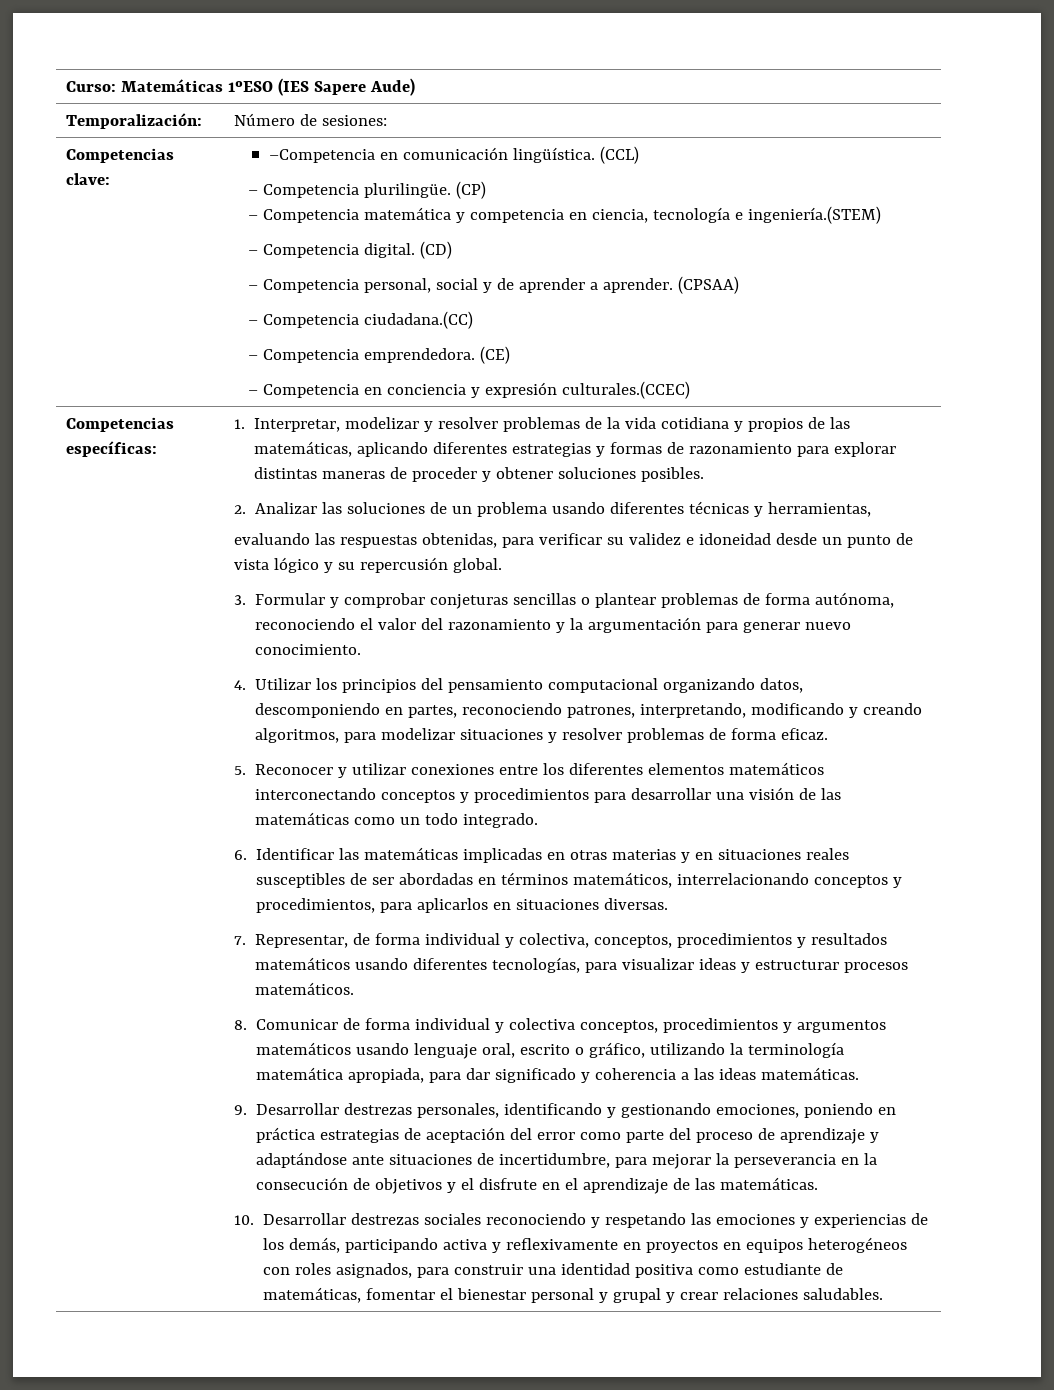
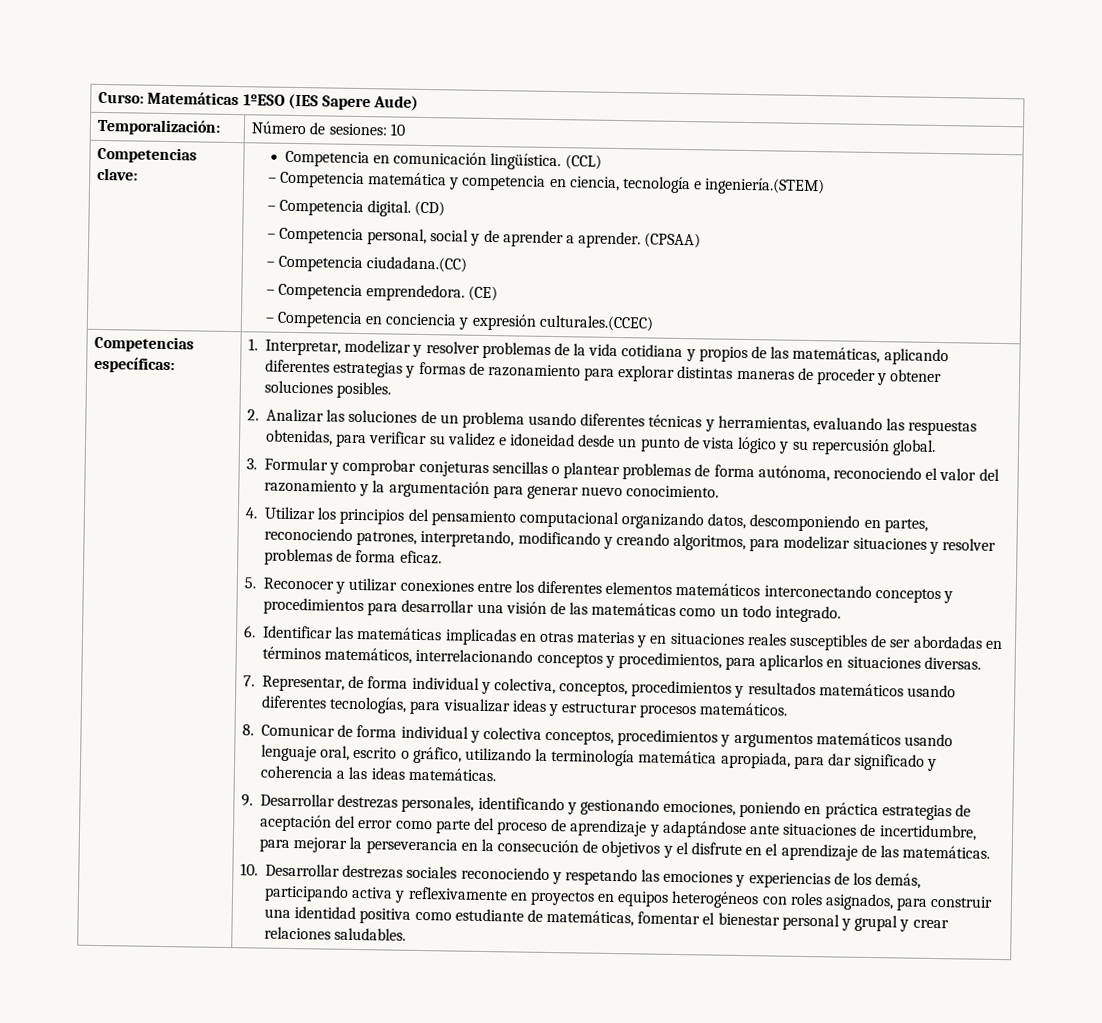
(388, 120) none -> [389,123,406,136] 10
[268,149,375,163] –Competencia -> [284,150,370,168] Competencia
[248,181,487,199] // – Competencia plurilingüe. (CP) -> (602, 162) none
(872, 509) // -> (810, 424) none

